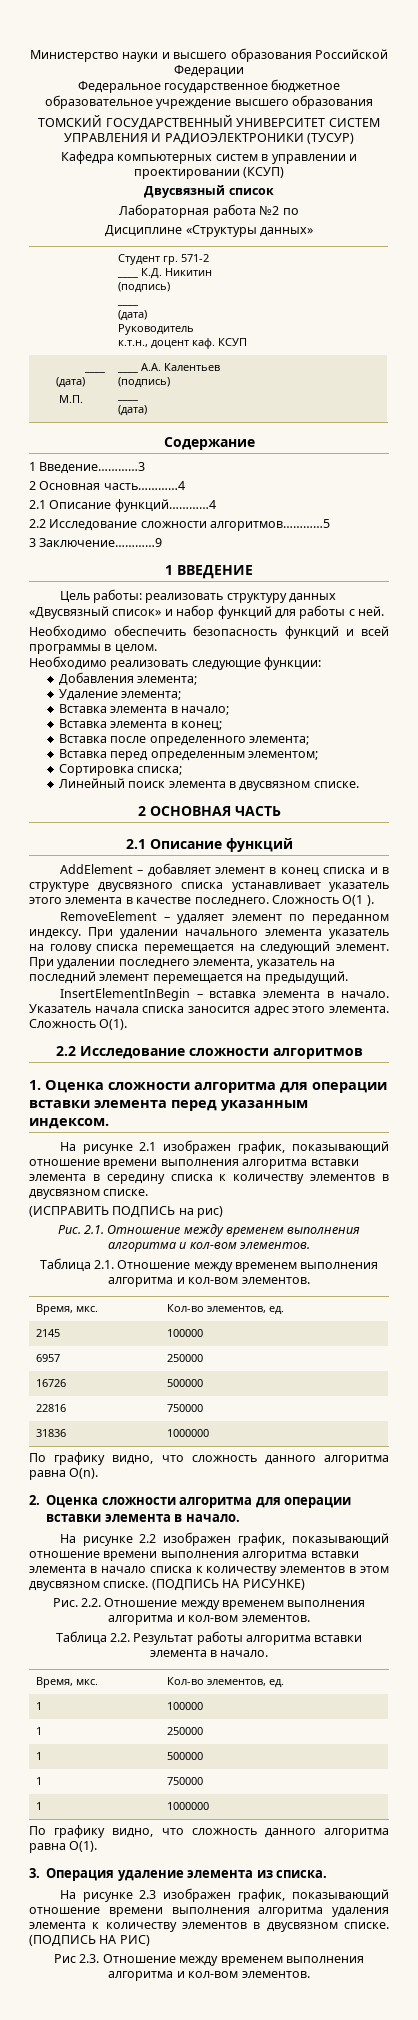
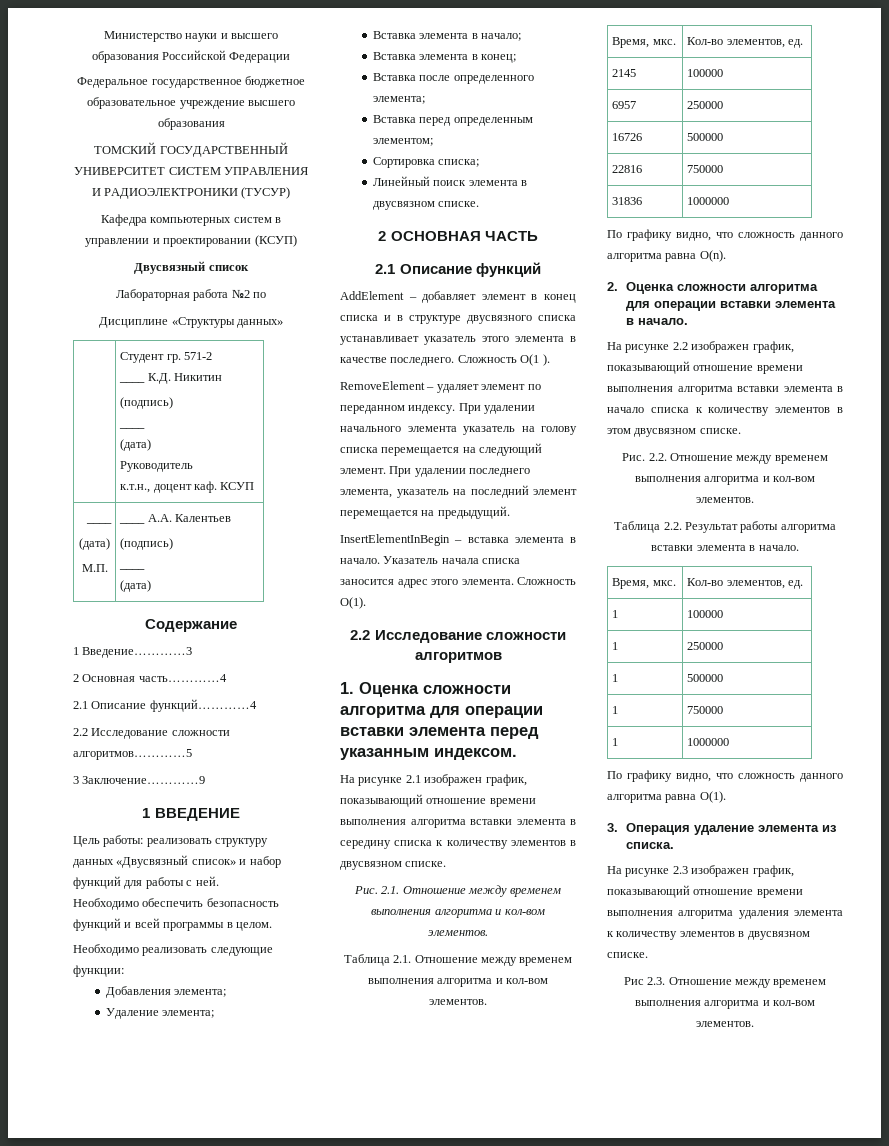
[29,1206,224,1218] // (ИСПРАВИТЬ ПОДПИСЬ на рис) -> (447, 864) none
[151,1579,305,1591] (ПОДПИСЬ НА РИСУНКЕ) -> (741, 431) none
[29,1935,150,1947] (ПОДПИСЬ НА РИС) -> (648, 955) none

